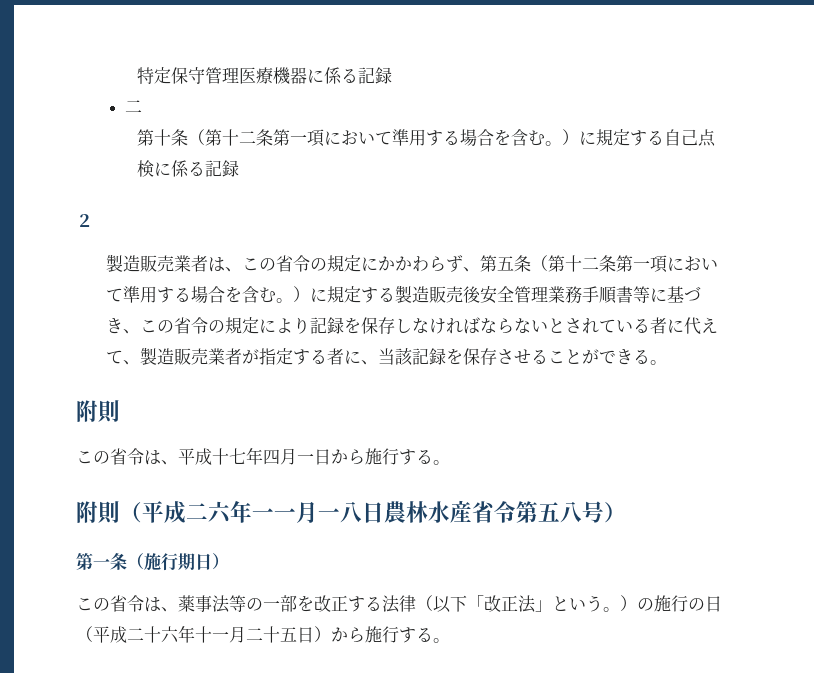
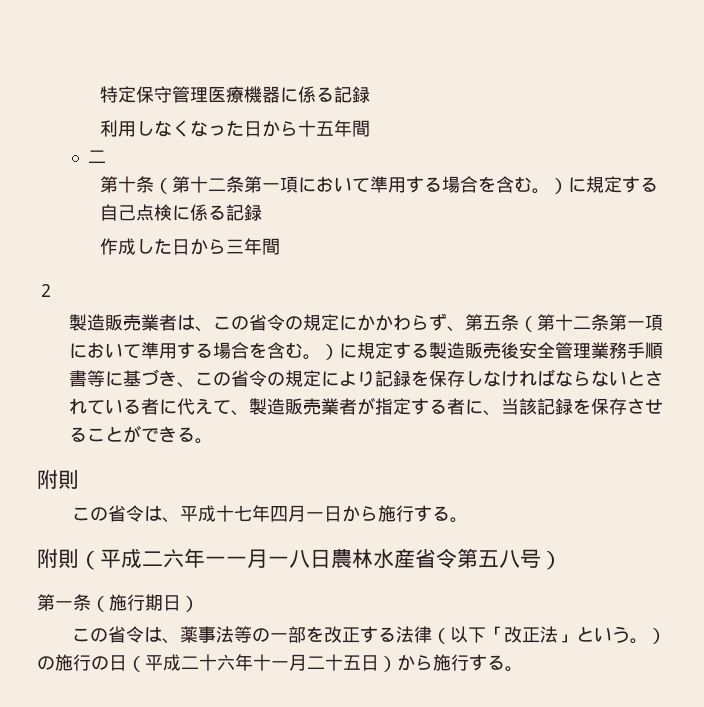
(392, 75) none -> [100,120,371,137] // 利用しなくなった日から十五年間
(239, 168) none -> [100,238,281,255] // 作成した日から三年間

